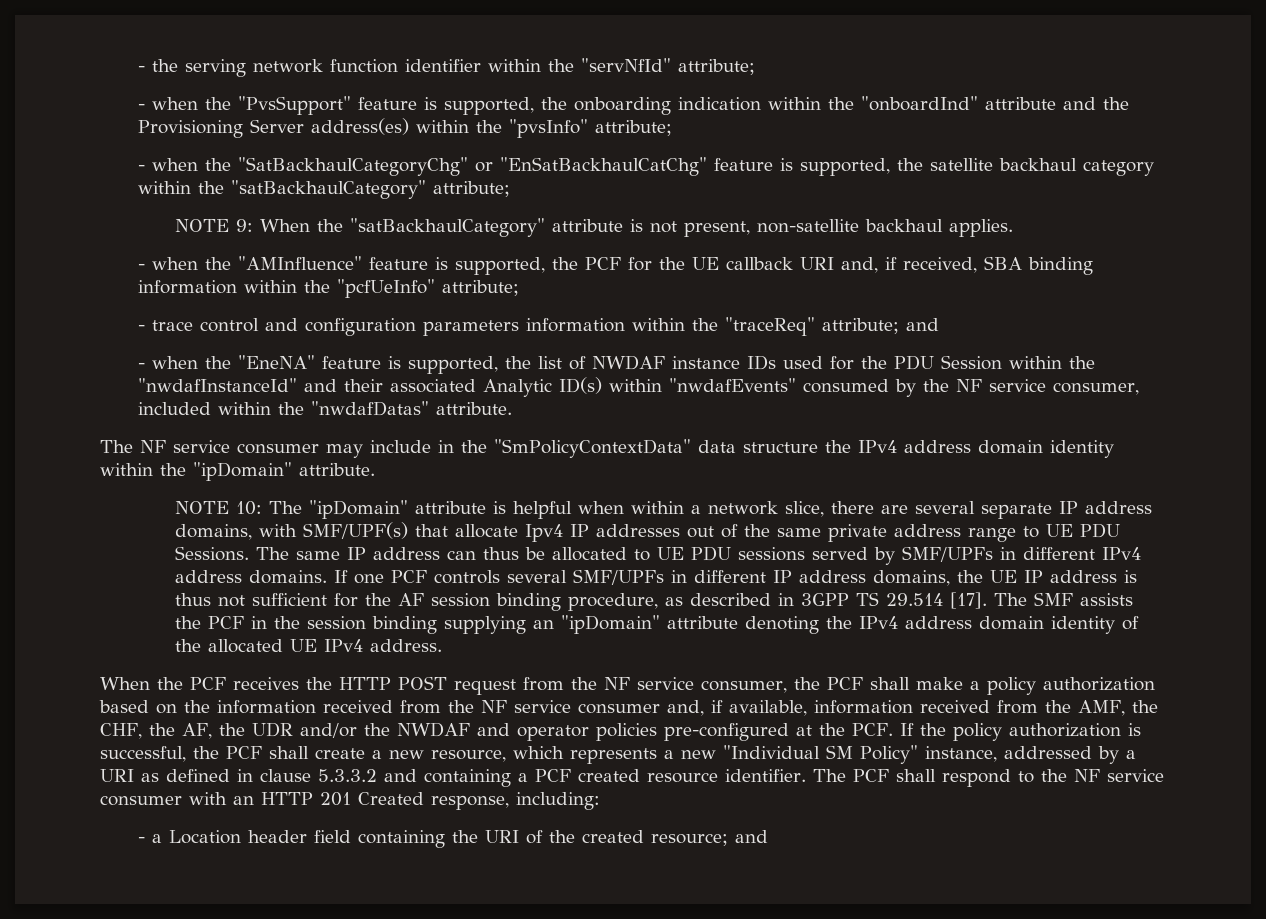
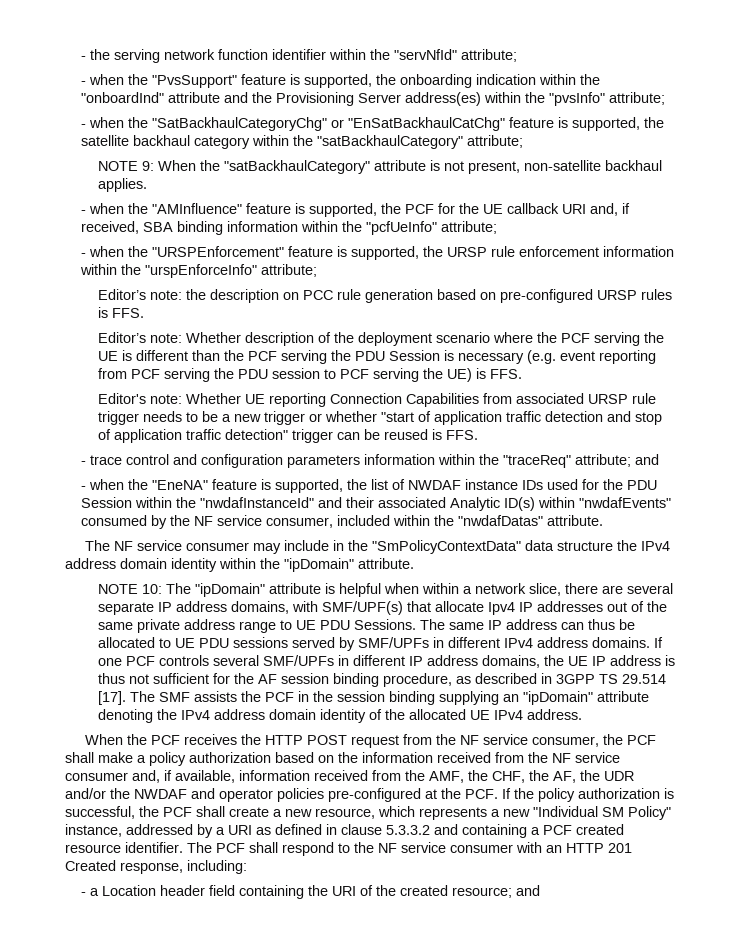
(519, 288) none -> [81,246,675,260] [80,264,318,278] [97,289,672,303] [97,307,144,318] [97,332,664,346] [97,350,656,364] [97,368,522,382] [97,393,656,407] [97,411,662,425] [97,429,478,443] // - when the "URSPEnforcement" feature is supported, the URSP rule enforcement information within the "urspEnforceInfo" attribute; // Editor’s note: the description on PCC rule generation based on pre-configured URSP rules is FFS. // Editor’s note: Whether description of the deployment scenario where the PCF serving the UE is different than the PCF serving the PDU Session is necessary (e.g. event reporting from PCF serving the PDU session to PCF serving the UE) is FFS. // Editor's note: Whether UE reporting Connection Capabilities from associated URSP rule trigger needs to be a new trigger or whether "start of application traffic detection and stop of application traffic detection" trigger can be reused is FFS.

